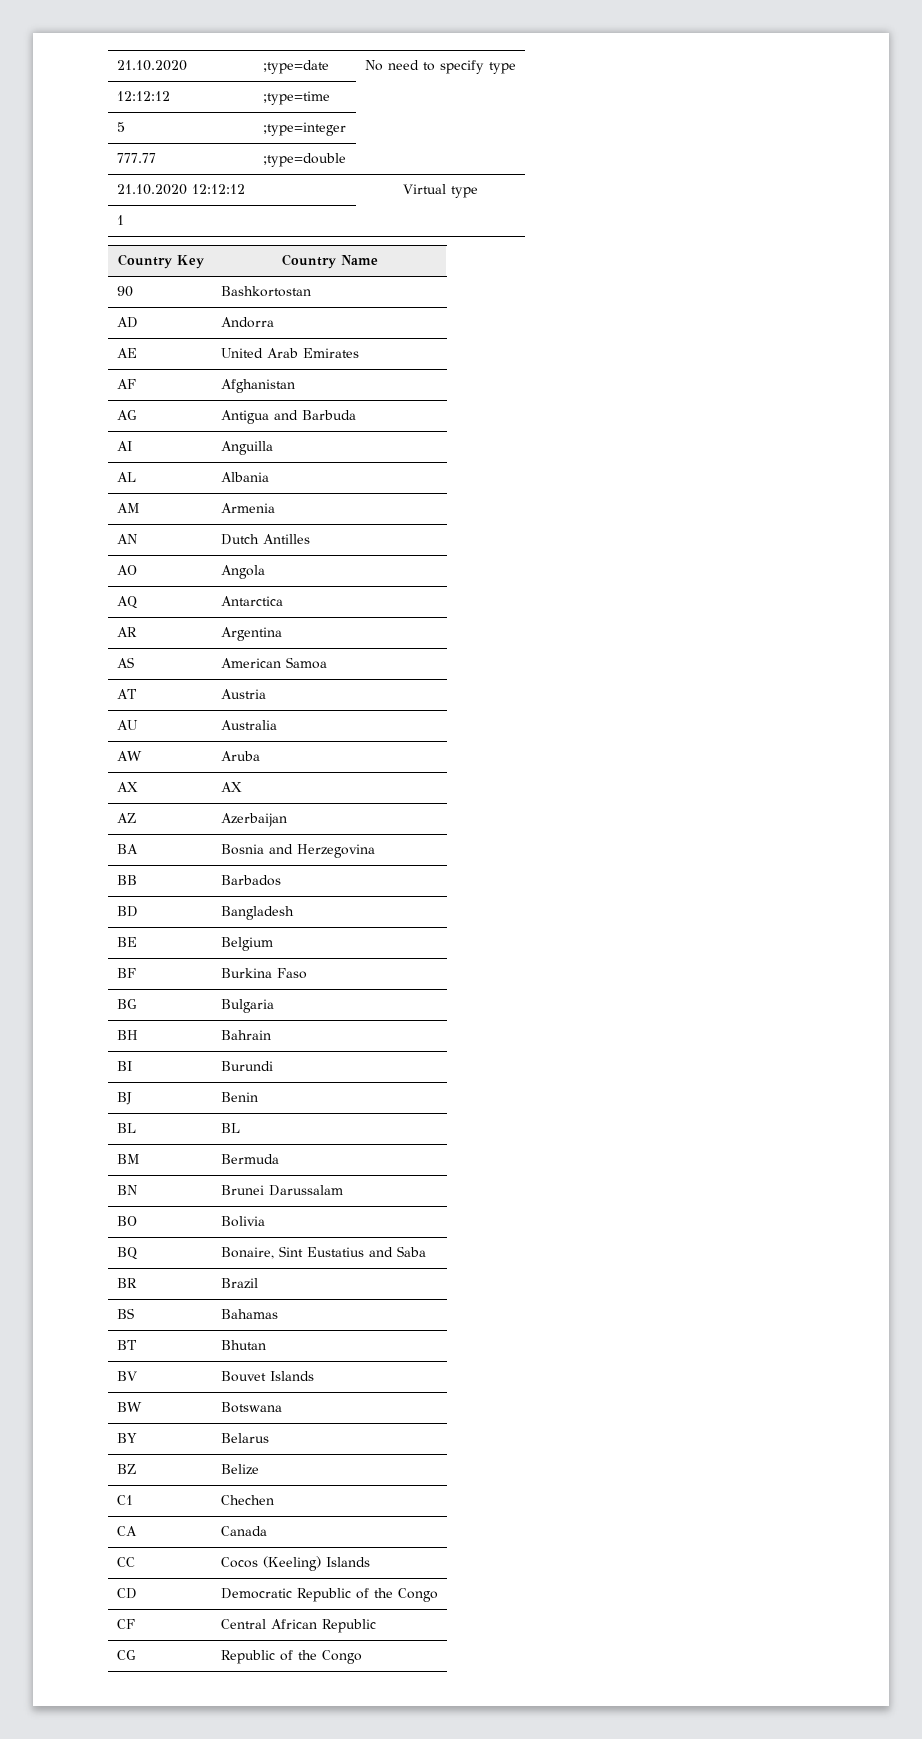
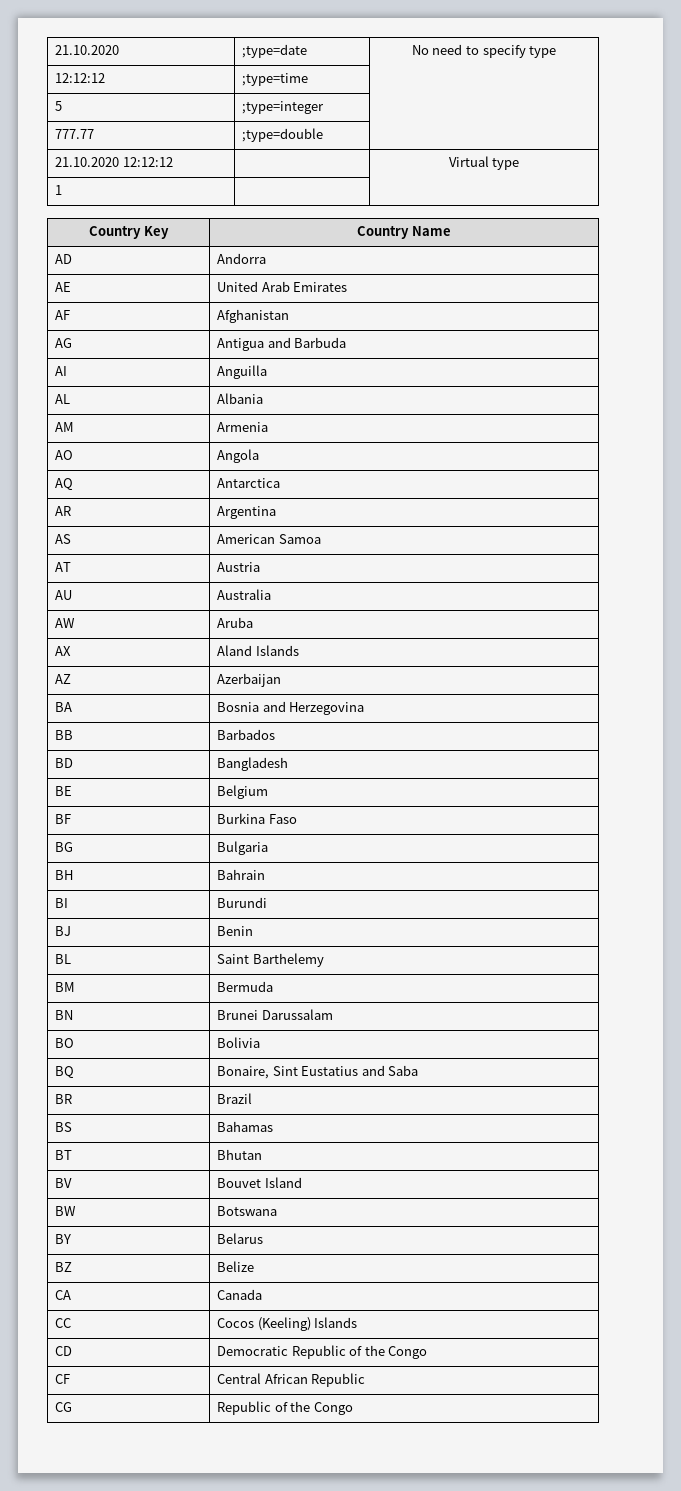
[116,286,133,297] [220,286,311,297] // 90 | Bashkortostan -> (451, 231) none
[116,534,137,544] [220,534,310,545] // AN | Dutch Antilles -> (269, 427) none
[220,782,242,792] AX -> [217,645,299,656] Aland Islands
[220,1123,240,1133] BL -> [217,953,324,967] Saint Barthelemy
[269,1371,314,1381] Islands -> [264,1177,302,1188] Island
[116,1495,133,1505] [220,1495,274,1505] // C1 | Chechen -> (255, 1266) none

